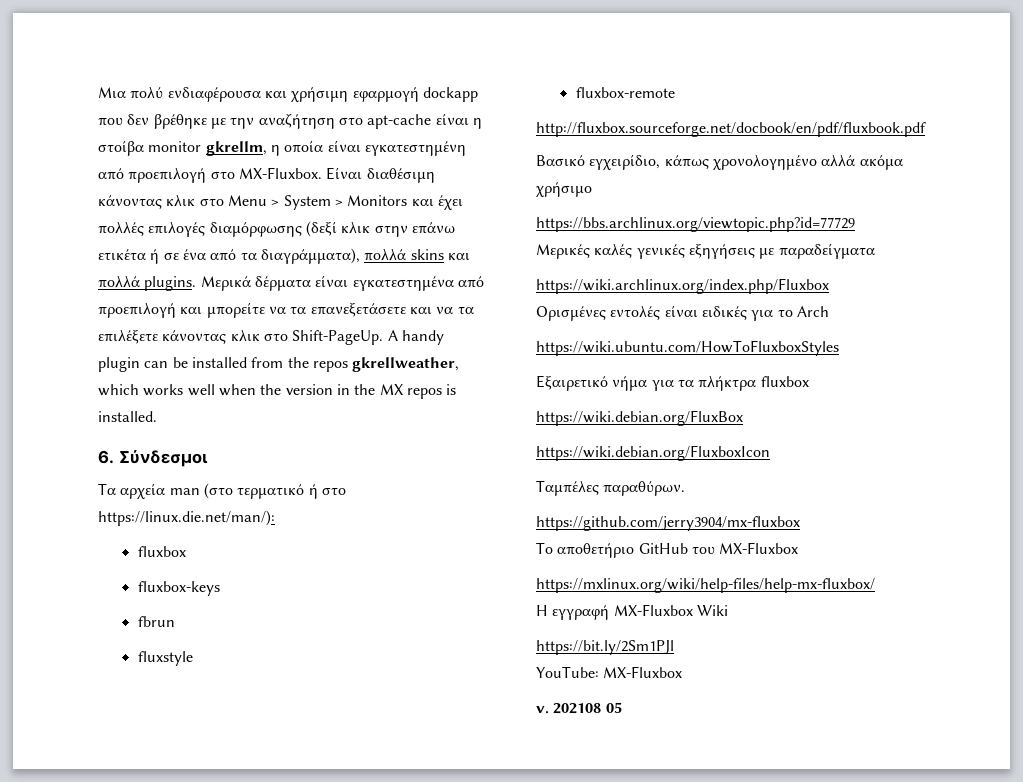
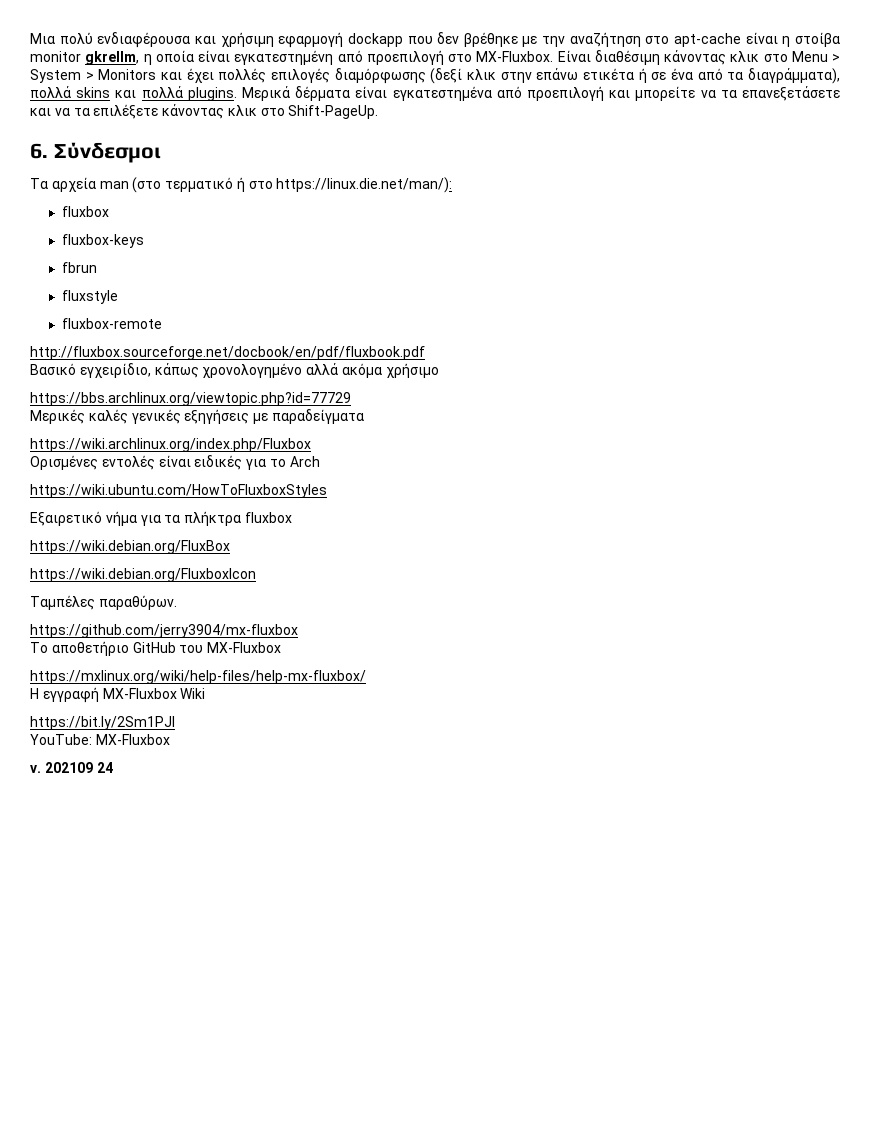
[387,330,444,345] [98,357,460,372] [98,384,457,399] [98,411,157,422] A handy plugin can be installed from the repos gkrellweather, which works well when the version in the MX repos is installed. -> (379, 112) none
[553,702,622,714] 202108 05 -> [44,762,113,773] 202109 24

